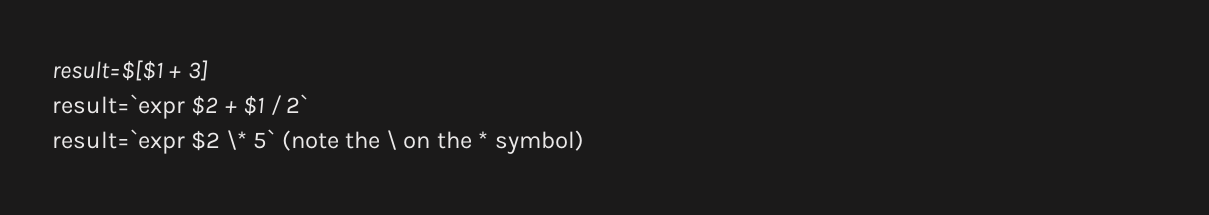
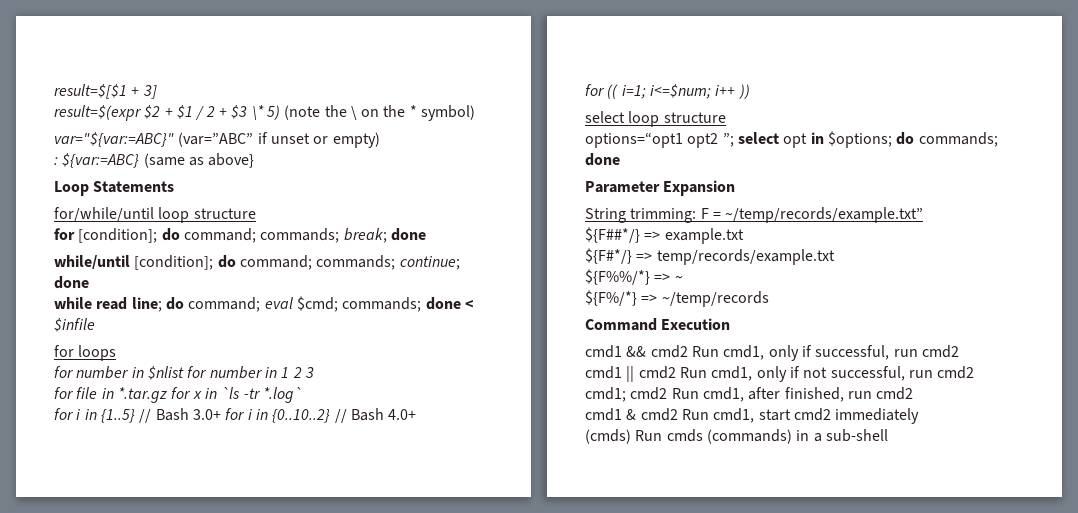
[52,94,185,119] result=`expr -> [54,105,142,121] result=$(expr
[286,94,309,113] [52,129,276,154] 2` // result=`expr $2 \* 5` -> [205,105,280,120] 2 + $3 \* 5)
(584, 142) none -> [54,132,380,148] [54,153,255,168] [54,181,175,196] [54,207,256,223] [54,228,426,243] [54,255,460,270] [54,276,89,289] [54,296,473,312] [54,318,95,332] [54,345,117,361] [54,366,314,380] [54,387,302,403] [54,408,417,423] [585,84,750,99] [585,111,726,127] [585,131,998,148] [585,153,620,166] [585,180,736,196] [585,207,924,223] [585,227,744,244] [585,248,835,265] [585,269,683,285] [585,290,769,307] [585,318,731,331] [585,345,959,361] [585,366,975,382] [585,387,914,402] [585,408,920,424] [585,429,888,444] // var="${var:=ABC}" (var=”ABC” if unset or empty) // : ${var:=ABC} (same as above} // Loop Statements // for/while/until loop structure // for [condition]; do command; commands; break; done // while/until [condition]; do command; commands; continue; done // while read line; do command; eval $cmd; commands; done < $infile // for loops // for number in $nlist for number in 1 2 3 // for file in *.tar.gz for x in `ls -tr *.log` // for i in {1..5} // Bash 3.0+ for i in {0..10..2} // Bash 4.0+ // for (( i=1; i<=$num; i++ )) // select loop structure // options=“opt1 opt2 ”; select opt in $options; do commands; done // Parameter Expansion // String trimming: F = ~/temp/records/example.txt” // ${F##*/} => example.txt // ${F#*/} => temp/records/example.txt // ${F%%/*} => ~ // ${F%/*} => ~/temp/records // Command Execution // cmd1 && cmd2 Run cmd1, only if successful, run cmd2 // cmd1 || cmd2 Run cmd1, only if not successful, run cmd2 // cmd1; cmd2 Run cmd1, after finished, run cmd2 // cmd1 & cmd2 Run cmd1, start cmd2 immediately // (cmds) Run cmds (commands) in a sub-shell

